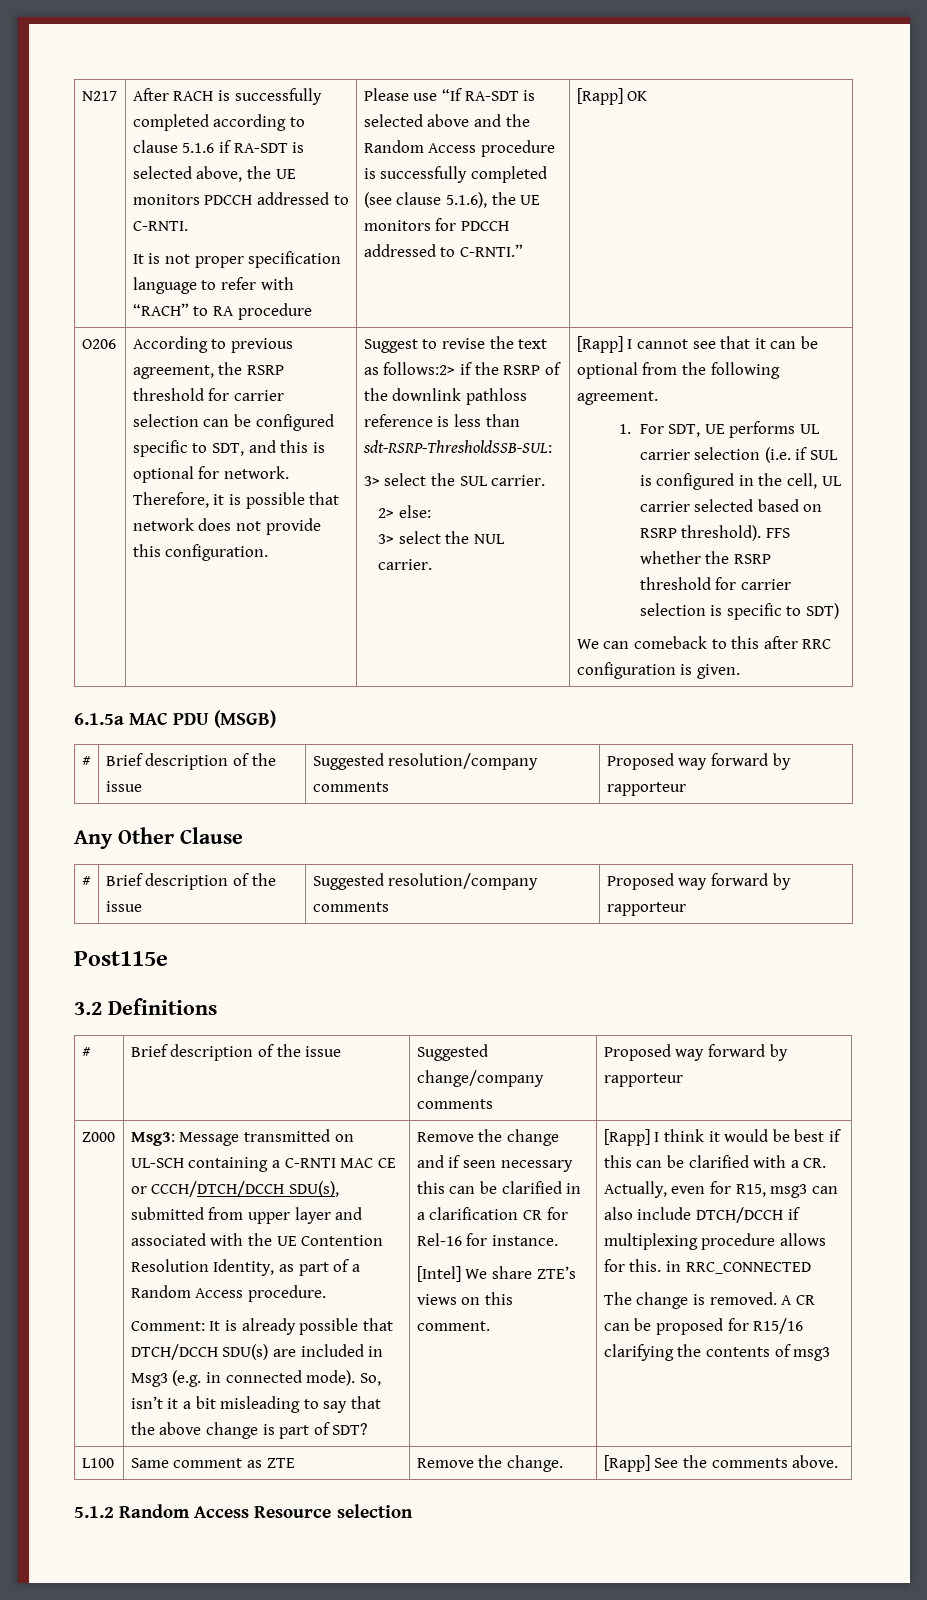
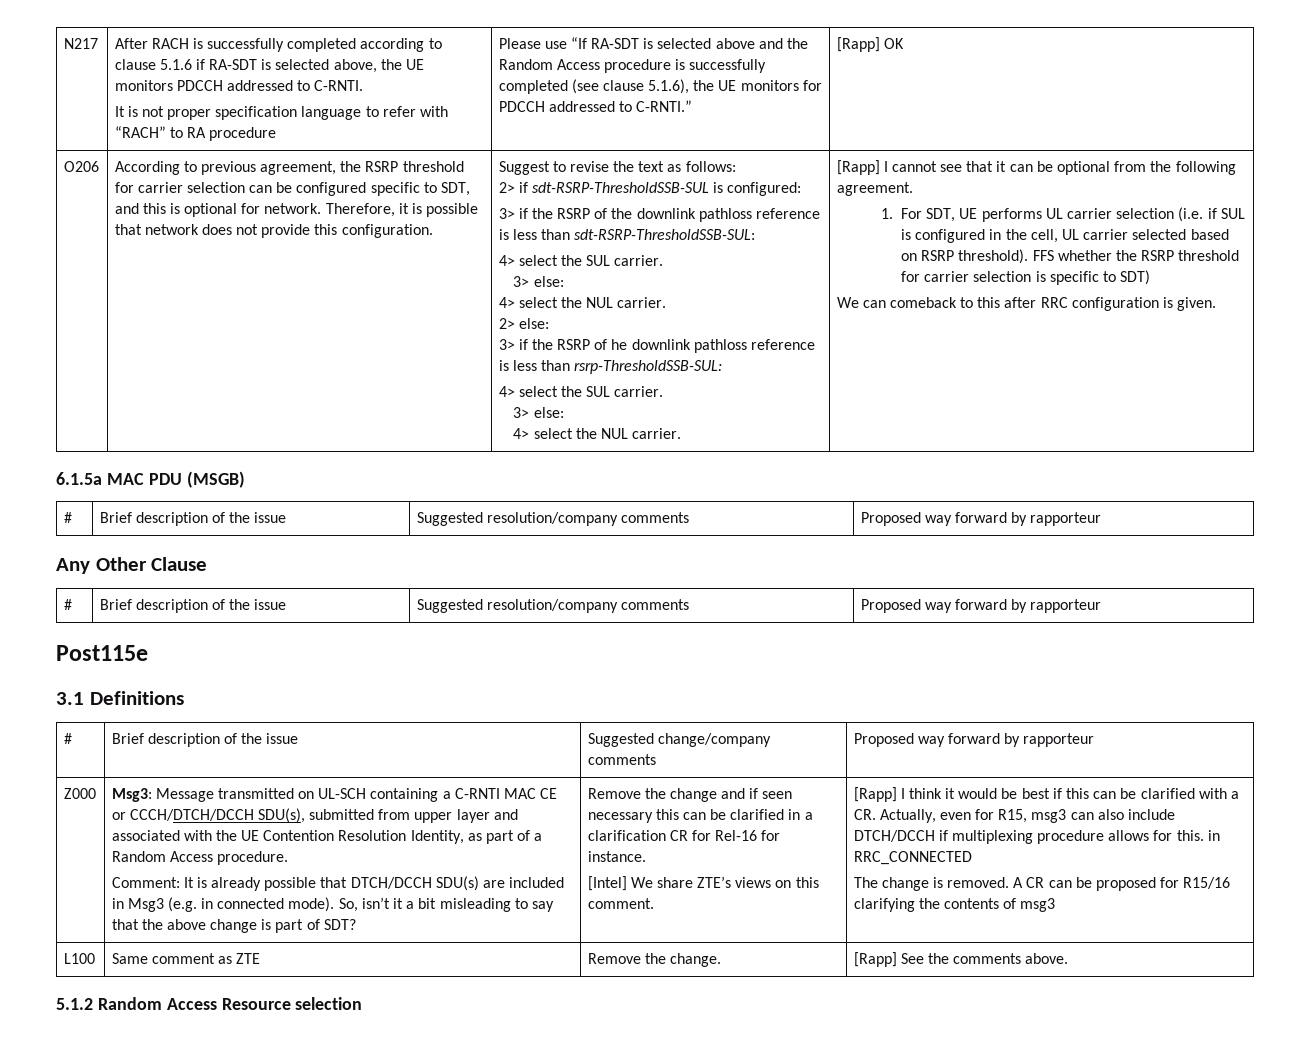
[383,362,456,375] follows:2> -> [685,161,736,172] [498,182,802,196] [498,208,515,219] follows: // 2> if sdt-RSRP-ThresholdSSB-SUL is configured: // 3>
[363,473,546,486] [377,505,431,518] [377,534,394,544] 3> select the SUL carrier. // 2> else: // 3> -> [498,255,664,266] [513,276,564,287] [498,297,667,308] [498,318,549,329] [498,339,815,353] [498,360,723,374] [498,386,664,397] [513,407,564,418] [513,428,530,439] 4> select the SUL carrier. // 3> else: // 4> select the NUL carrier. // 2> else: // 3> if the RSRP of he downlink pathloss reference is less than rsrp-ThresholdSSB-SUL: // 4> select the SUL carrier. // 3> else: // 4>
[74,1002,102,1015] 3.2 -> [56,692,84,705] 3.1

